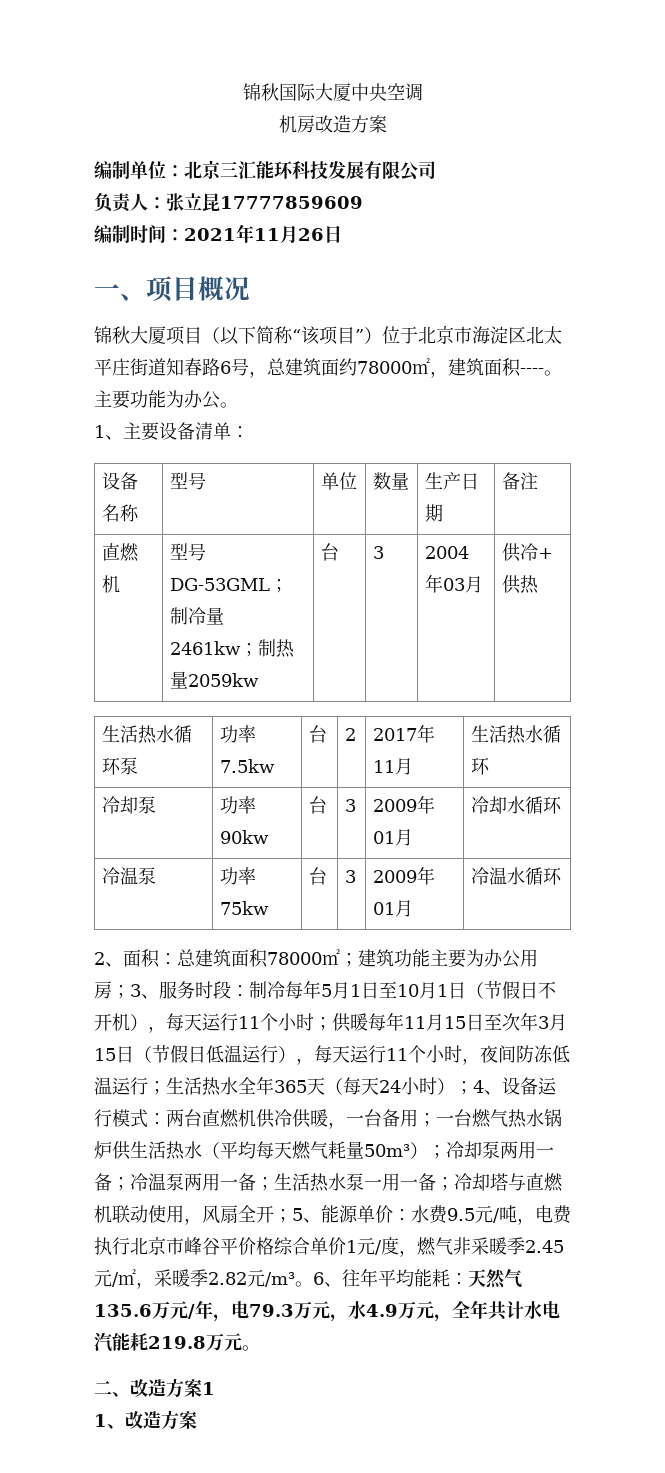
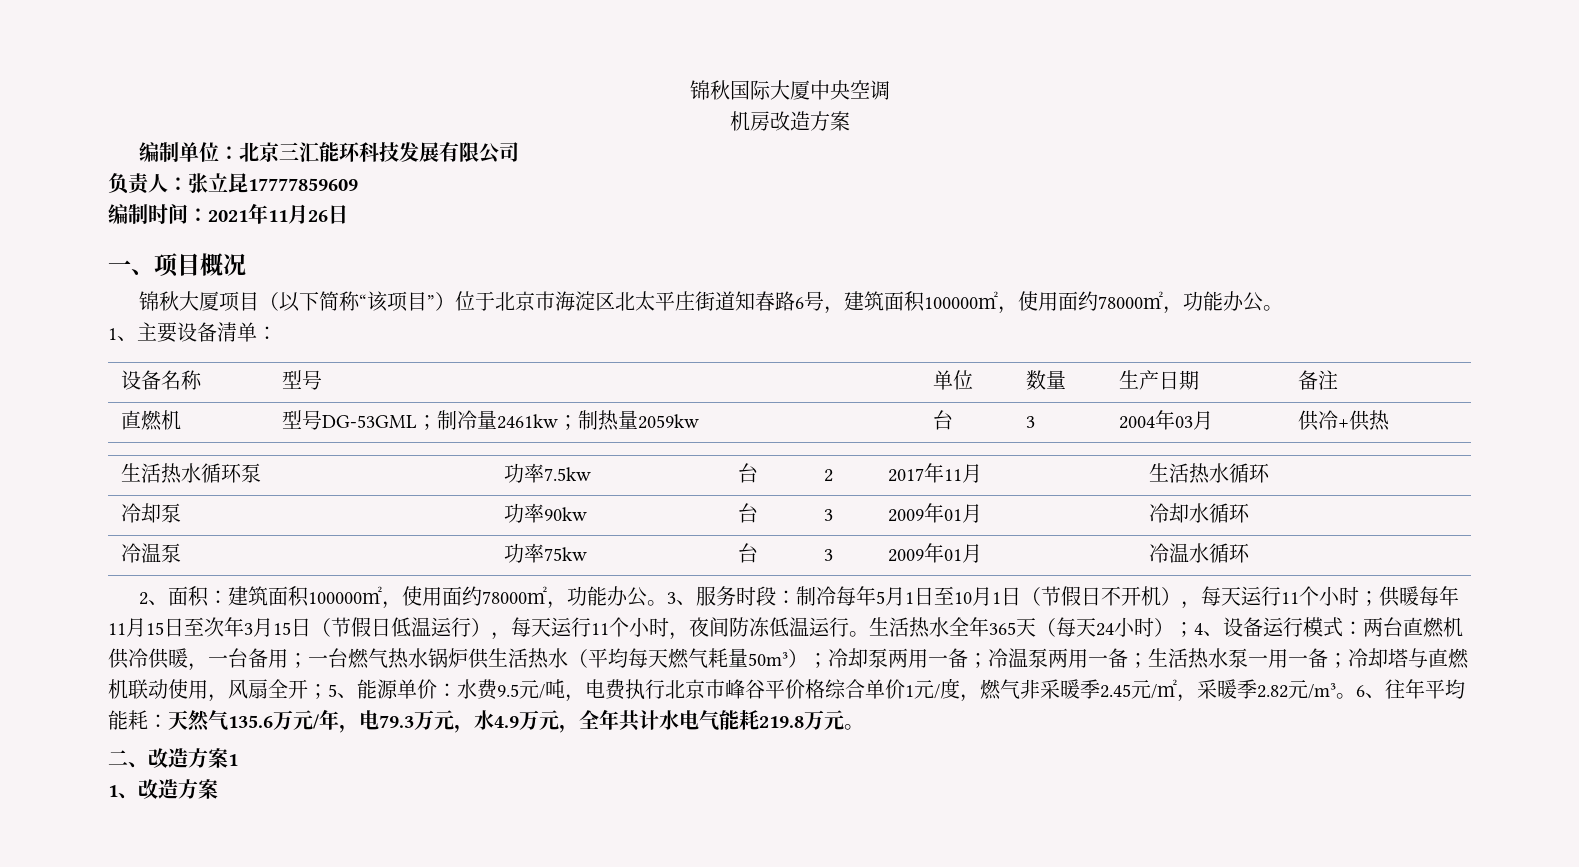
[267,358,562,378] [94,390,184,409] 总建筑面约78000㎡，建筑面积----。主要功能为 -> [844,291,1224,314] 建筑面积100000㎡，使用面约78000㎡，功能
[177,949,538,968] [94,981,130,999] 总建筑面积78000㎡；建筑功能主要为办公用房； -> [228,586,668,609] 建筑面积100000㎡，使用面约78000㎡，功能办公。
[148,1081,166,1095] ； -> [849,631,869,637] 。
[94,1332,112,1352] 汽 -> [699,710,719,730] 气

